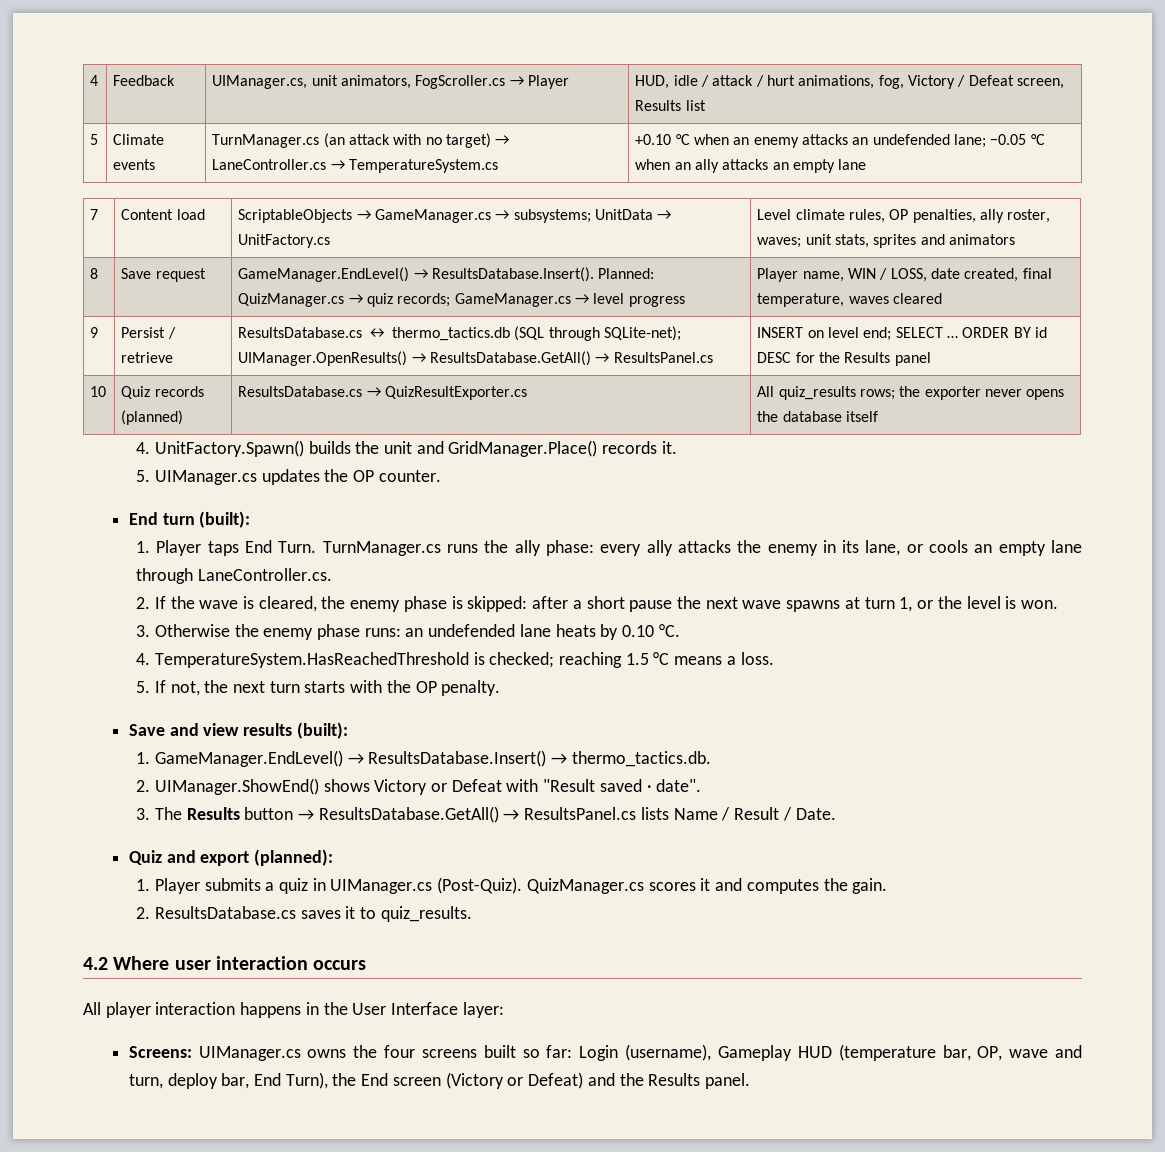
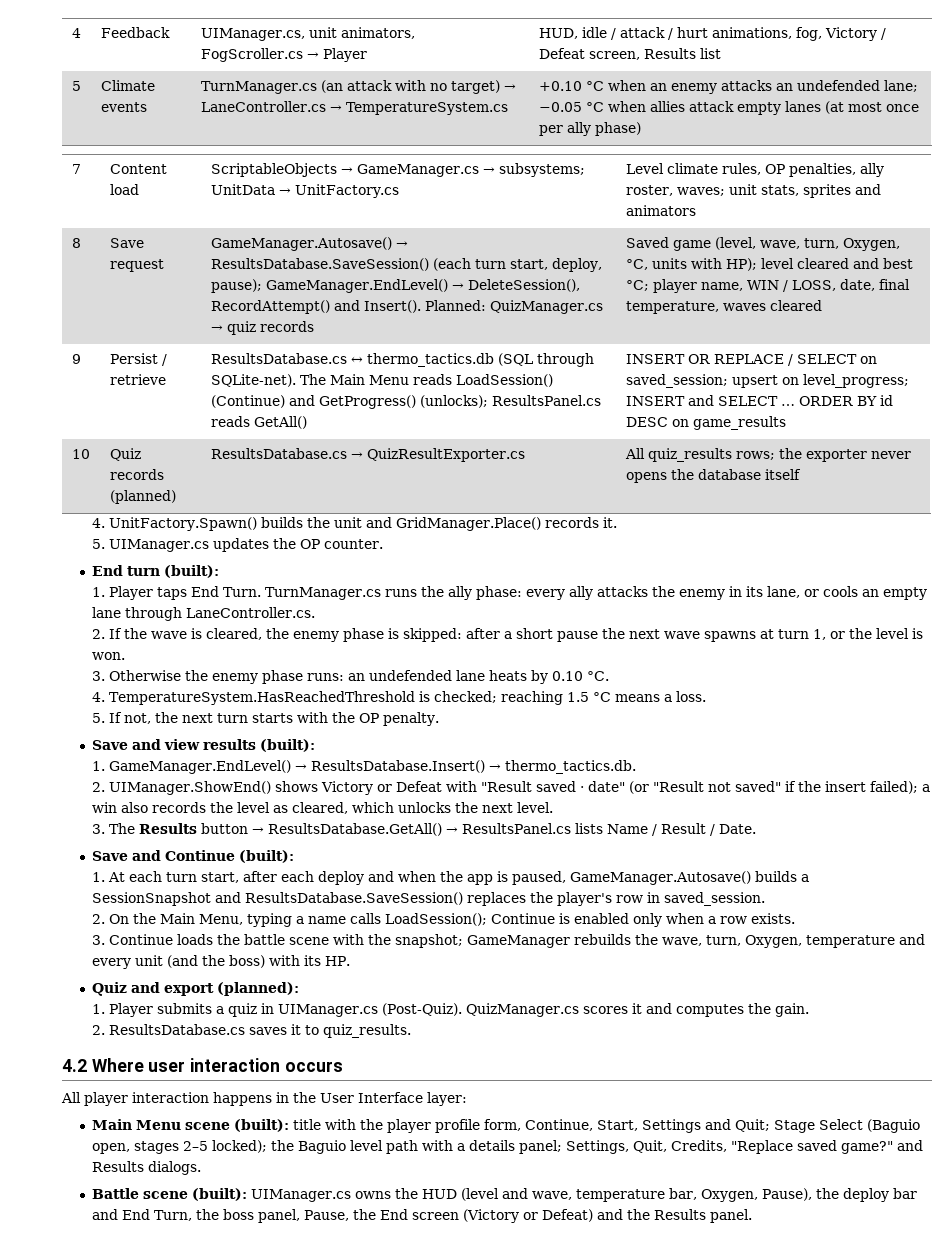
[674,159,867,173] an ally attacks an empty lane -> [649,101,919,115] [538,122,641,136] allies attack empty lanes (at most once per ally phase)
[238,267,655,282] [238,293,685,307] [757,268,799,282] GameManager.EndLevel() → ResultsDatabase.Insert(). Planned: QuizManager.cs → quiz records; GameManager.cs → level progress | Player -> [210,237,408,251] [210,258,602,272] [210,279,580,293] [210,300,603,314] [210,321,314,335] [625,237,900,251] [625,258,913,271] [625,279,697,293] GameManager.Autosave() → ResultsDatabase.SaveSession() (each turn start, deploy, pause); GameManager.EndLevel() → DeleteSession(), RecordAttempt() and Insert(). Planned: QuizManager.cs → quiz records | Saved game (level, wave, turn, Oxygen, °C, units with HP); level cleared and best °C; player
[931,268,1019,282] date created, -> [839,279,875,291] date,
[604,326,682,341] [238,351,713,366] [757,327,892,341] SQLite-net); UIManager.OpenResults() → ResultsDatabase.GetAll() → ResultsPanel.cs | INSERT on level end; -> [210,374,553,387] [210,395,601,409] [210,416,307,429] [625,354,877,366] [625,374,909,388] [625,395,714,406] SQLite-net). The Main Menu reads LoadSession() (Continue) and GetProgress() (unlocks); ResultsPanel.cs reads GetAll() | INSERT OR REPLACE / SELECT on saved_session; upsert on level_progress; INSERT and
[795,352,931,366] for the Results panel -> [671,416,786,430] on game_results
[656,779,702,792] date". -> [588,781,931,794] [92,802,554,814] date" (or "Result not saved" if the insert failed); a win also records the level as cleared, which unlocks the next level.
(836, 814) none -> [92,850,295,863] [92,871,810,885] [92,892,766,906] [92,913,796,927] [92,934,926,948] [92,955,351,969] // Save and Continue (built): // 1. At each turn start, after each deploy and when the app is paused, GameManager.Autosave() builds a SessionSnapshot and ResultsDatabase.SaveSession() replaces the player's row in saved_session. // 2. On the Main Menu, typing a name calls LoadSession(); Continue is enabled only when a row exists. // 3. Continue loads the battle scene with the snapshot; GameManager rebuilds the wave, turn, Oxygen, temperature and every unit (and the boss) with its HP.
[128,1044,1082,1061] [128,1072,328,1089] Screens: UIManager.cs owns the four screens built so far: Login (username), Gameplay HUD (temperature bar, OP, wave and turn, deploy bar, End Turn), -> [92,1119,921,1133] [92,1140,924,1154] [92,1161,202,1175] [92,1188,918,1202] [92,1209,350,1223] Main Menu scene (built): title with the player profile form, Continue, Start, Settings and Quit; Stage Select (Baguio open, stages 2–5 locked); the Baguio level path with a details panel; Settings, Quit, Credits, "Replace saved game?" and Results dialogs. // Battle scene (built): UIManager.cs owns the HUD (level and wave, temperature bar, Oxygen, Pause), the deploy bar and End Turn, the boss panel, Pause,

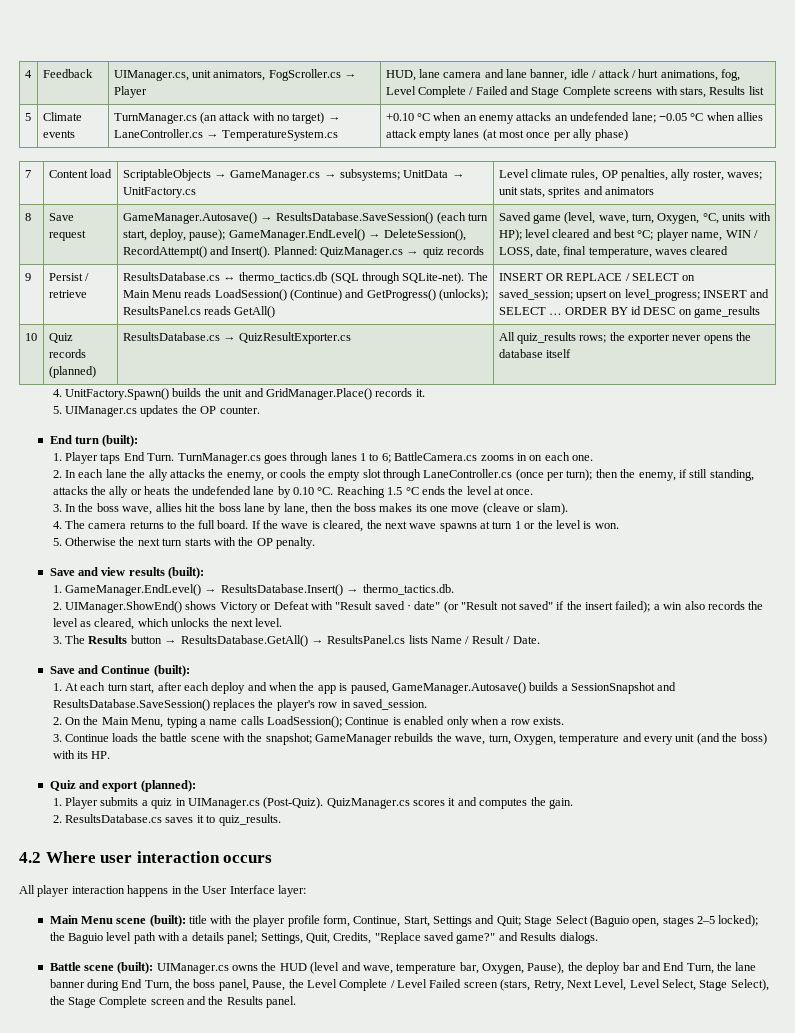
(578, 33) none -> [418,69,568,81] lane camera and lane banner,
[824,27,886,41] [538,48,640,60] Victory / Defeat screen, -> [385,86,706,98] Level Complete / Failed and Stage Complete screens with stars,
[385,586,928,600] [92,607,316,621] [92,629,106,639] runs the ally phase: every ally attacks the enemy in its lane, or cools an empty lane through LaneController.cs. // 2. -> [263,452,593,464] [52,469,754,481] [52,486,534,498] [52,503,568,515] [52,520,249,529] goes through lanes 1 to 6; BattleCamera.cs zooms in on each one. // 2. In each lane the ally attacks the enemy, or cools the empty slot through LaneController.cs (once per turn); then the enemy, if still standing, attacks the ally or heats the undefended lane by 0.10 °C. Reaching 1.5 °C ends the level at once. // 3. In the boss wave, allies hit the boss lane by lane, then the boss makes its one move (cleave or slam). // 4. The camera returns to the full board.
[293,628,626,642] enemy phase is skipped: after a short pause the -> (382, 524) none
[813,629,827,640] 1, -> [514,521,521,529] 1
[92,671,106,681] 3. -> [52,538,62,546] 5.
[212,670,610,684] [92,691,707,705] [92,712,179,724] enemy phase runs: an undefended lane heats by 0.10 °C. // 4. TemperatureSystem.HasReachedThreshold is checked; reaching 1.5 °C means a loss. // 5. If not, the -> (135, 541) none
[223,1209,594,1223] boss panel, Pause, the End screen (Victory or Defeat) -> [735,962,757,971] [49,979,769,991] [49,996,185,1008] lane banner during End Turn, the boss panel, Pause, the Level Complete / Level Failed screen (stars, Retry, Next Level, Level Select, Stage Select), the Stage Complete screen

